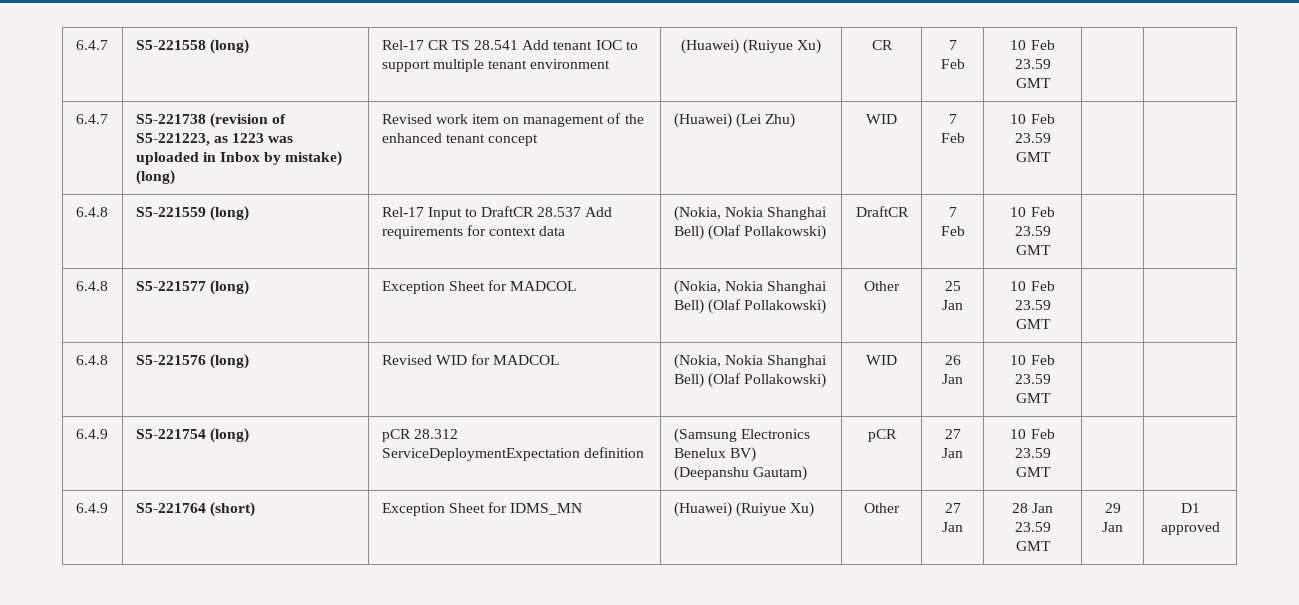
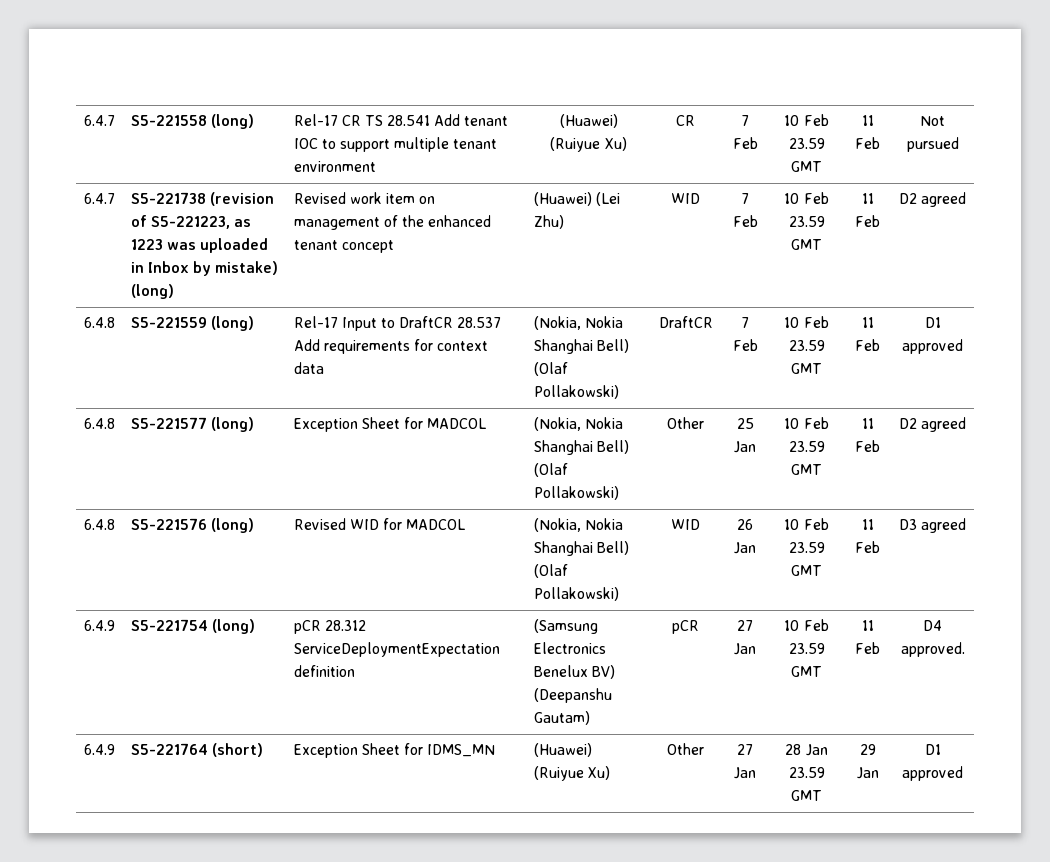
(1051, 83) | -> [861,115,874,126] [855,137,880,149] [920,116,945,126] [906,137,959,152] 11 Feb | Not pursued
(1051, 157) | -> [861,193,874,204] [855,215,880,227] [898,192,967,207] 11 Feb | D2 agreed
(1051, 250) | -> [861,317,874,328] [855,339,880,351] [924,317,941,328] [902,339,963,354] 11 Feb | D1 approved
(1051, 324) | -> [861,418,874,429] [855,440,880,452] [898,417,967,432] 11 Feb | D2 agreed
(1051, 398) | -> [861,519,874,530] [855,541,880,553] [898,518,967,533] 11 Feb | D3 agreed
(1051, 472) | -> [861,620,874,631] [855,642,880,654] [923,620,942,631] [900,642,965,657] 11 Feb | D4 approved.

